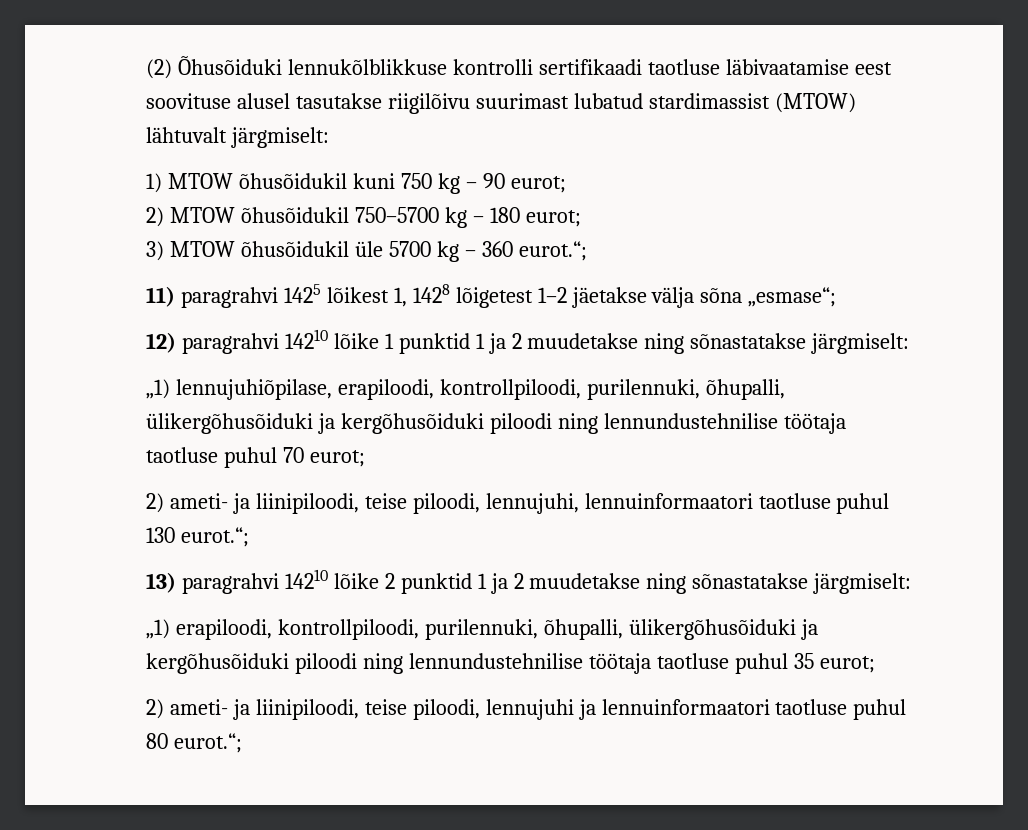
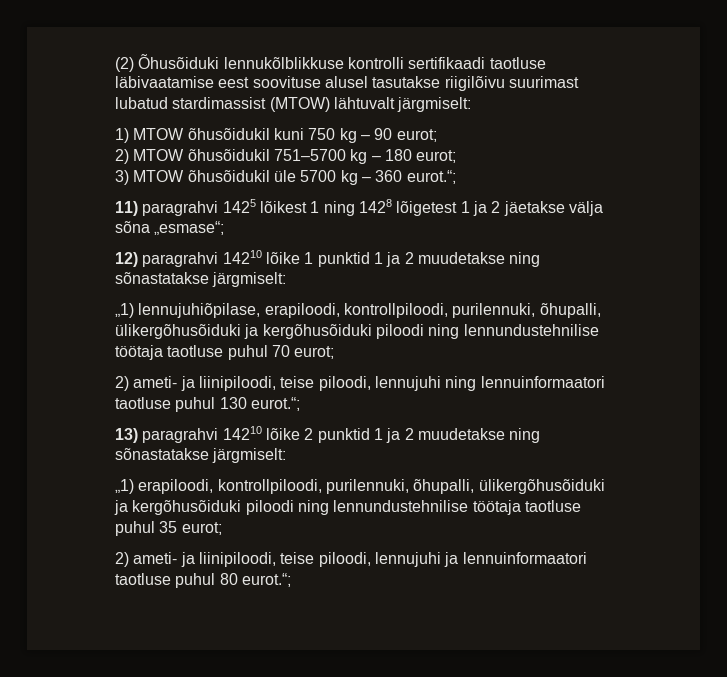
[354,207,439,223] 750–5700 -> [273,149,346,161] 751–5700
[393,284,567,308] 1, 1428 lõigetest 1–2 -> [310,199,501,216] 1 ning 1428 lõigetest 1 ja 2
[485,493,579,514] lennujuhi, -> [374,376,477,391] lennujuhi ning

